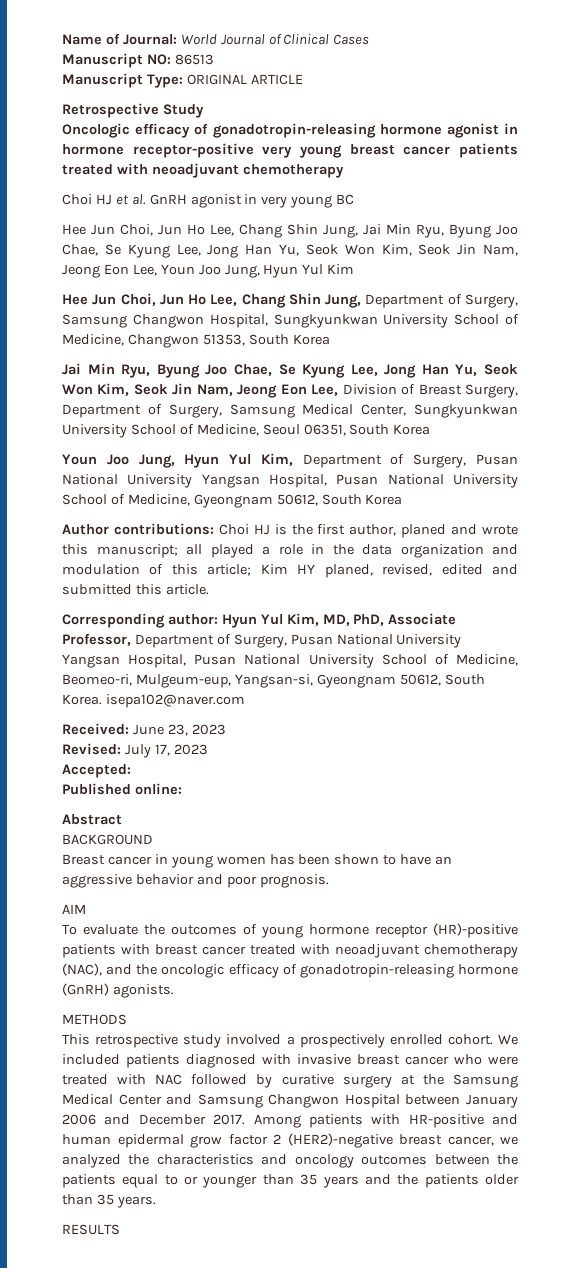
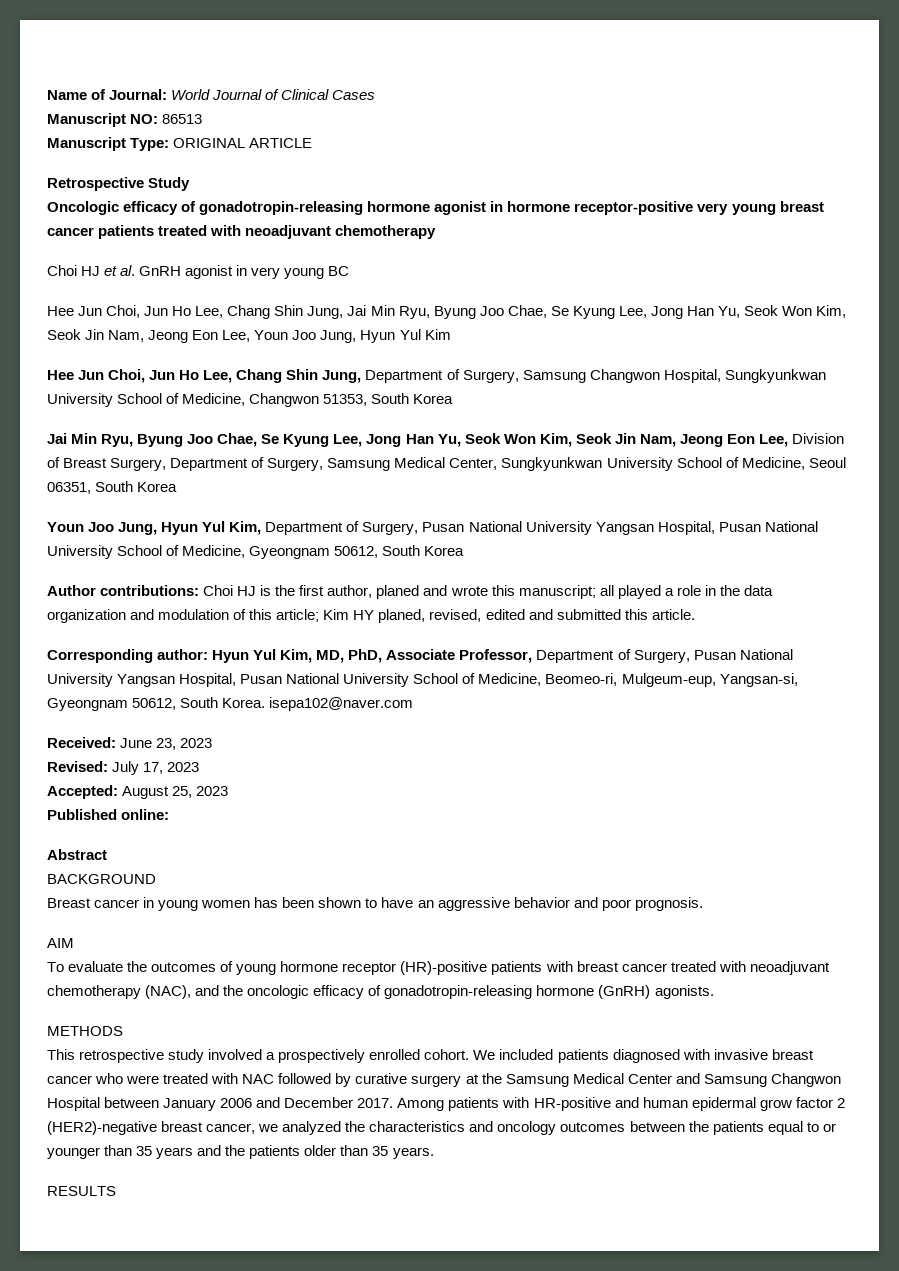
(131, 771) none -> [122,786,229,799] August 25, 2023

